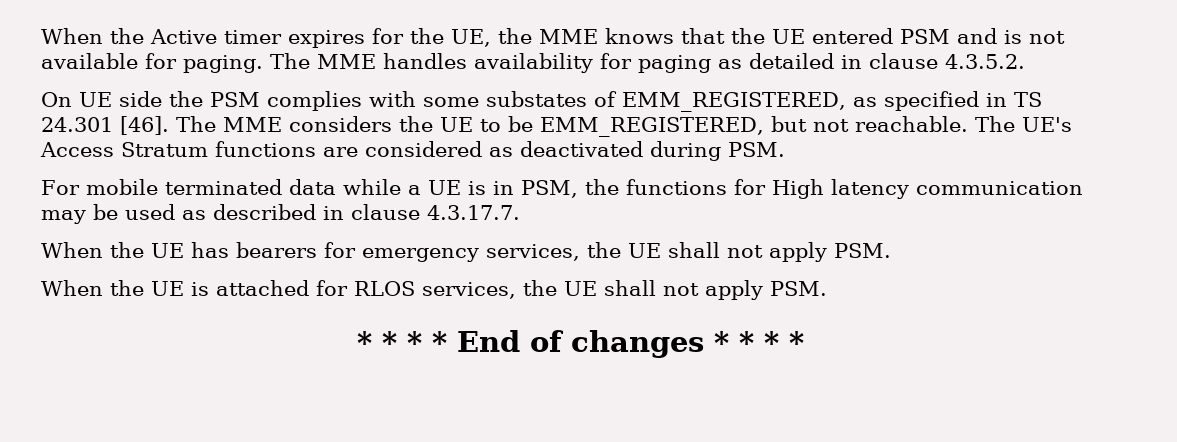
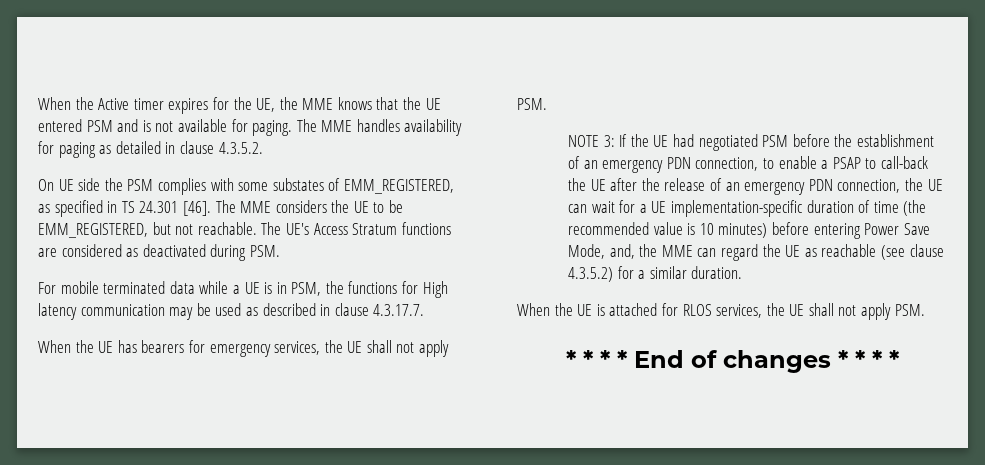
(891, 250) none -> [568,134,934,151] [568,156,928,173] [568,178,943,195] [568,200,927,217] [568,222,930,239] [568,244,944,261] [568,266,743,282] // NOTE 3: If the UE had negotiated PSM before the establishment of an emergency PDN connection, to enable a PSAP to call-back the UE after the release of an emergency PDN connection, the UE can wait for a UE implementation-specific duration of time (the recommended value is 10 minutes) before entering Power Save Mode, and, the MME can regard the UE as reachable (see clause 4.3.5.2) for a similar duration.

